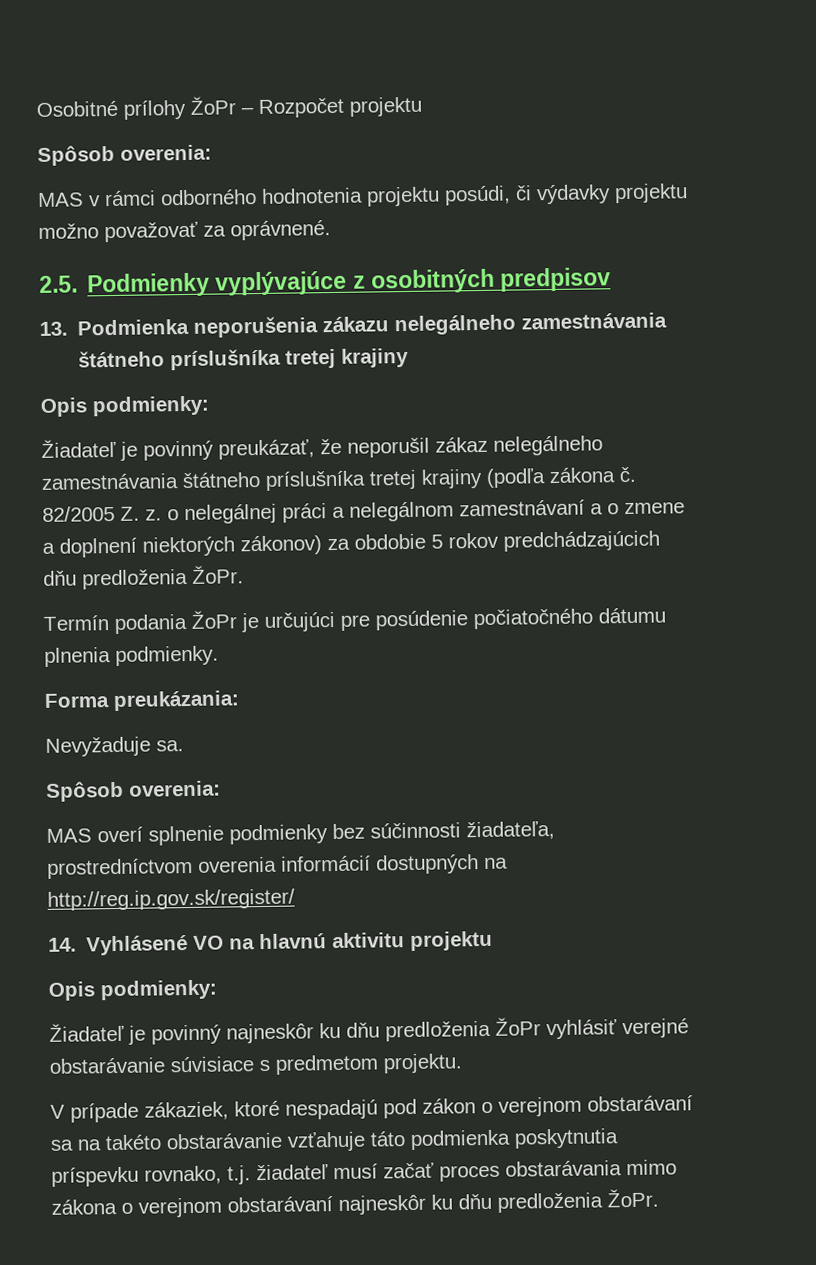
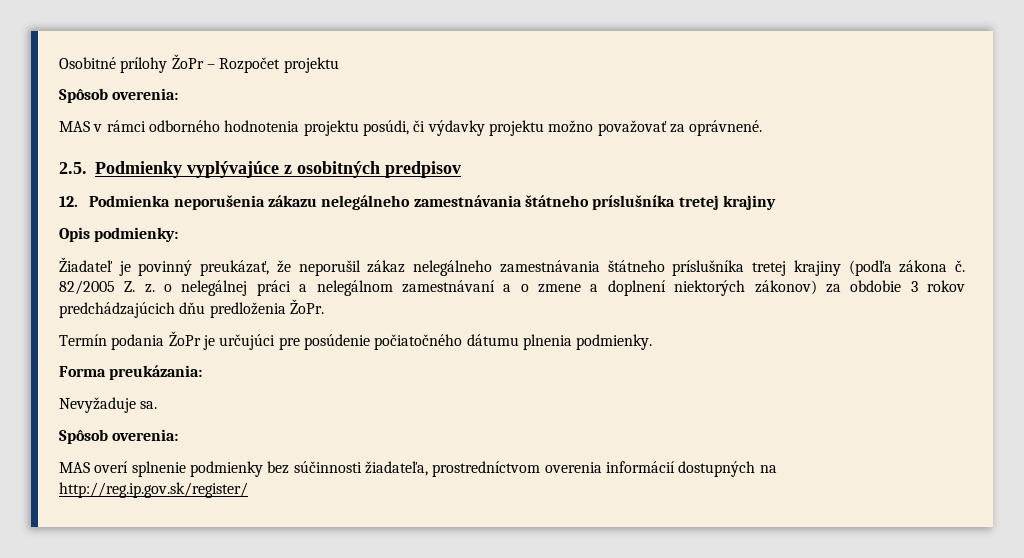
[39,321,68,336] 13. -> [59,196,78,207] 12.
[431,534,443,549] 5 -> [910,281,918,292] 3
[48,930,494,956] [48,979,217,1001] [49,1017,689,1045] [49,1053,462,1075] [50,1095,693,1123] [50,1128,619,1152] [51,1159,677,1187] [51,1188,659,1218] // 14. Vyhlásené VO na hlavnú aktivitu projektu // Opis podmienky: // Žiadateľ je povinný najneskôr ku dňu predloženia ŽoPr vyhlásiť verejné obstarávanie súvisiace s predmetom projektu. // V prípade zákaziek, ktoré nespadajú pod zákon o verejnom obstarávaní sa na takéto obstarávanie vzťahuje táto podmienka poskytnutia príspevku rovnako, t.j. žiadateľ musí začať proces obstarávania mimo zákona o verejnom obstarávaní najneskôr ku dňu predloženia ŽoPr. -> (248, 490) none

